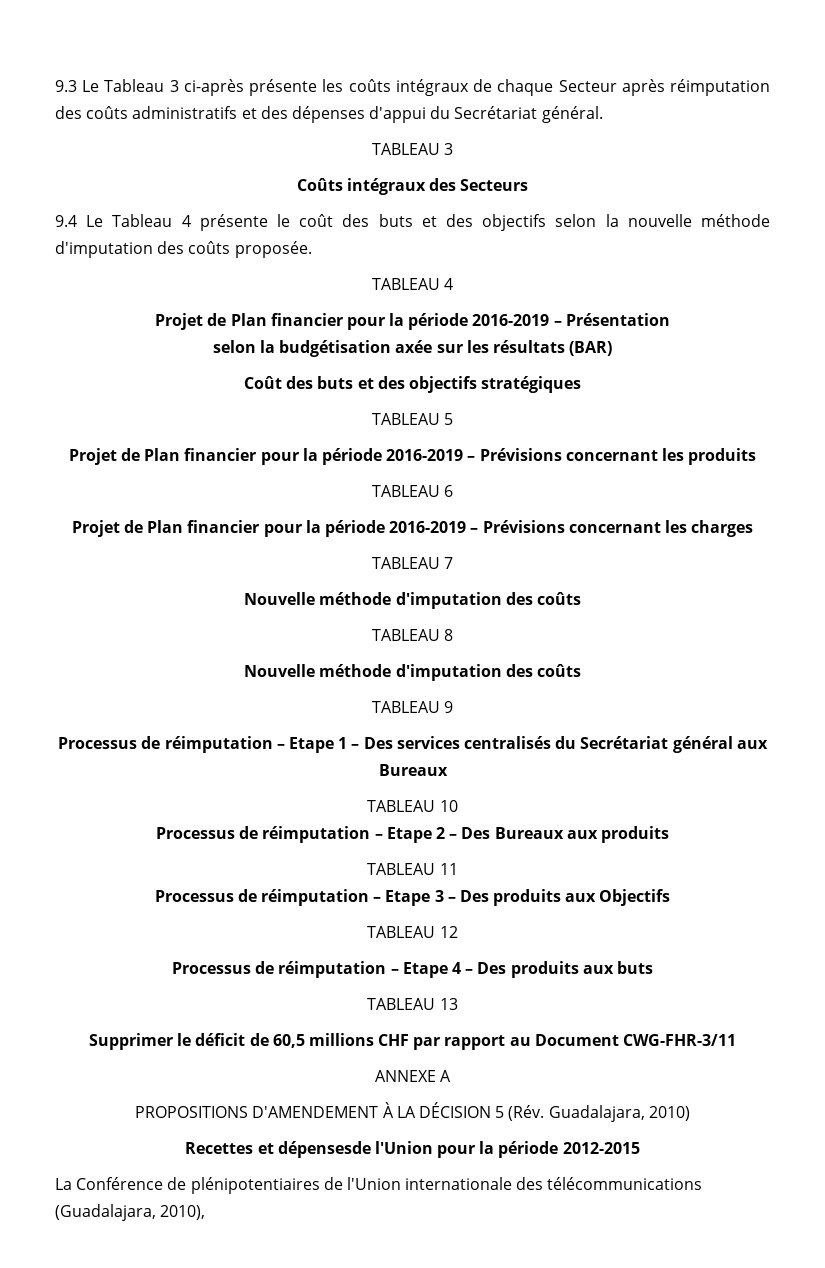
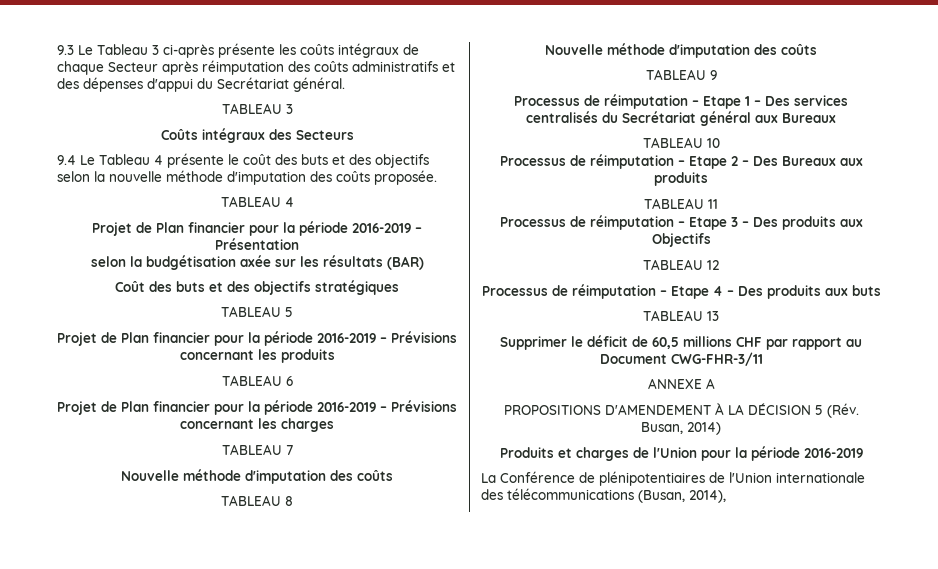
[548,1105,690,1122] [185,1141,371,1158] Guadalajara, 2010) // Recettes et dépensesde -> [641,422,721,435] [499,447,649,461] Busan, 2014) // Produits et charges de
[562,1142,640,1154] 2012-2015 -> [803,448,863,458] 2016-2019
[55,1204,206,1221] (Guadalajara, 2010), -> [638,490,726,503] (Busan, 2014),

